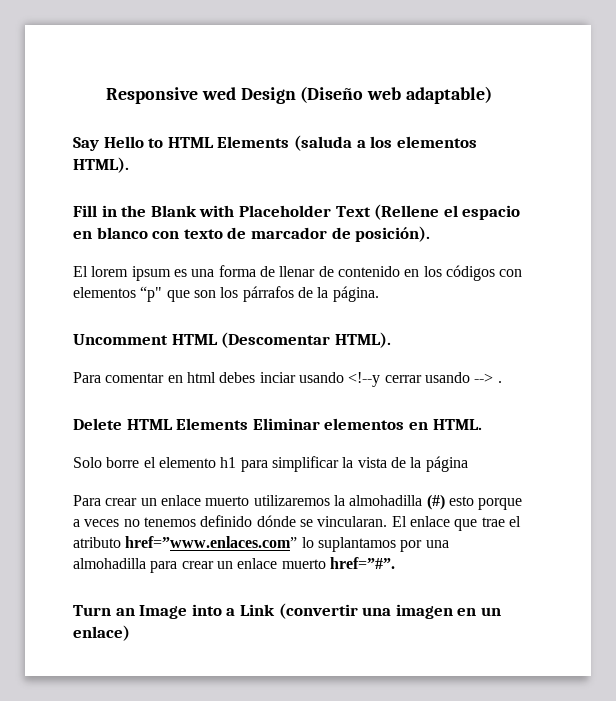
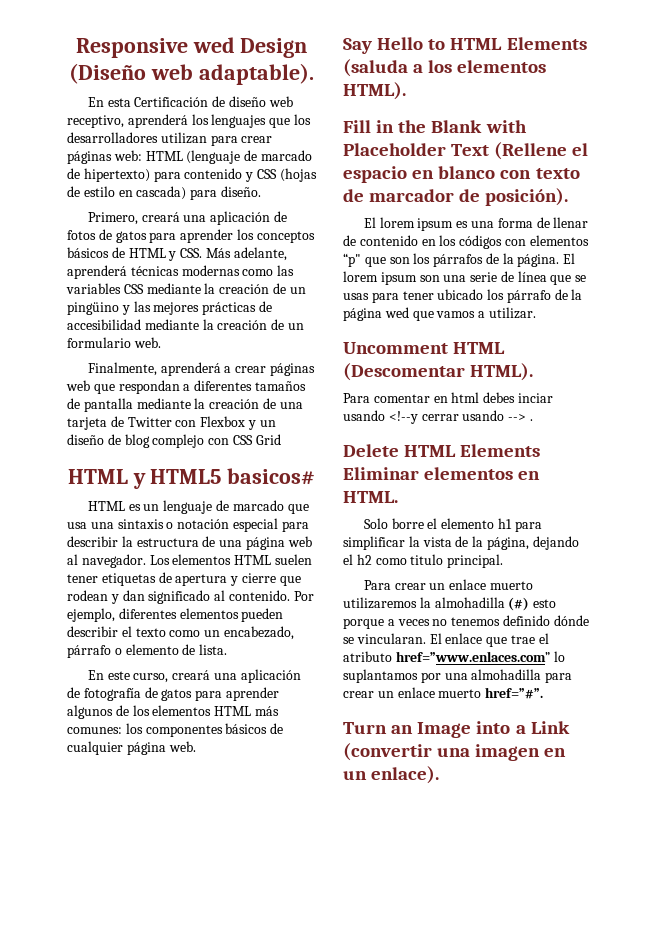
[405,86,492,104] adaptable) -> [198,63,314,85] [87,96,293,107] [67,114,311,128] [67,132,273,146] [67,150,312,164] [67,168,317,182] [67,186,261,200] [87,211,287,225] [67,229,315,243] [67,247,287,261] [67,265,295,279] [66,283,306,294] [67,301,272,315] [67,319,304,330] [67,337,161,348] [87,362,315,376] [66,380,306,394] [67,398,303,412] [67,416,276,430] [67,434,281,448] [67,468,316,489] [87,500,309,514] [67,518,309,532] [67,536,312,550] [67,554,312,568] [67,572,301,586] [67,590,314,604] [67,608,284,622] [67,626,294,640] [67,644,228,658] [87,669,301,683] [67,687,279,701] [67,705,279,719] [67,723,284,737] [67,741,196,755] adaptable). // En esta Certificación de diseño web receptivo, aprenderá los lenguajes que los desarrolladores utilizan para crear páginas web: HTML (lenguaje de marcado de hipertexto) para contenido y CSS (hojas de estilo en cascada) para diseño. // Primero, creará una aplicación de fotos de gatos para aprender los conceptos básicos de HTML y CSS. Más adelante, aprenderá técnicas modernas como las variables CSS mediante la creación de un pingüino y las mejores prácticas de accesibilidad mediante la creación de un formulario web. // Finalmente, aprenderá a crear páginas web que respondan a diferentes tamaños de pantalla mediante la creación de una tarjeta de Twitter con Flexbox y un diseño de blog complejo con CSS Grid // HTML y HTML5 basicos# // HTML es un lenguaje de marcado que usa una sintaxis o notación especial para describir la estructura de una página web al navegador. Los elementos HTML suelen tener etiquetas de apertura y cierre que rodean y dan significado al contenido. Por ejemplo, diferentes elementos pueden describir el texto como un encabezado, párrafo o elemento de lista. // En este curso, creará una aplicación de fotografía de gatos para aprender algunos de los elementos HTML más comunes: los componentes básicos de cualquier página web.
(379, 294) none -> [563,253,576,264] [343,271,587,285] [343,289,583,303] [343,307,536,321] El lorem ipsum son una serie de línea que se usas para tener ubicado los párrafo de la página wed que vamos a utilizar.
[425,456,468,472] página -> [486,536,579,550] [343,554,504,568] página, dejando el h2 como titulo principal.
[73,625,130,641] enlace) -> [371,766,440,784] enlace).

